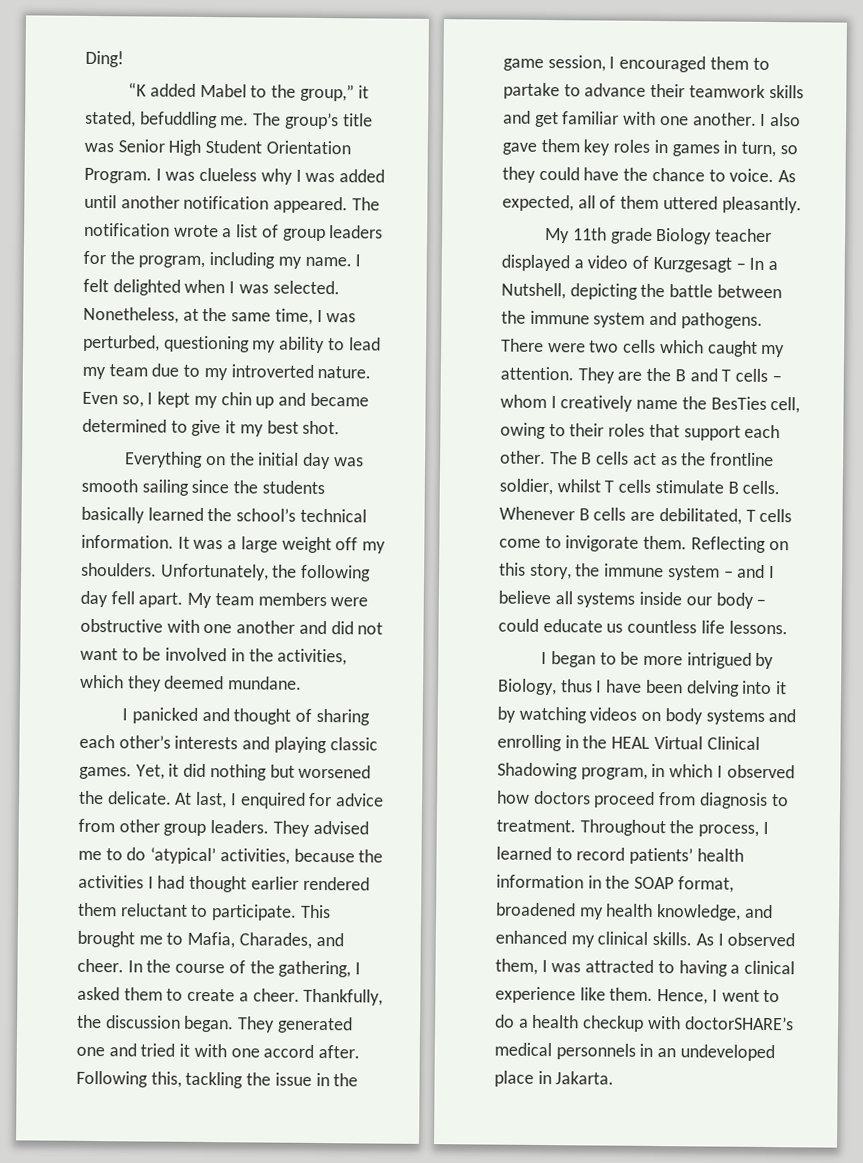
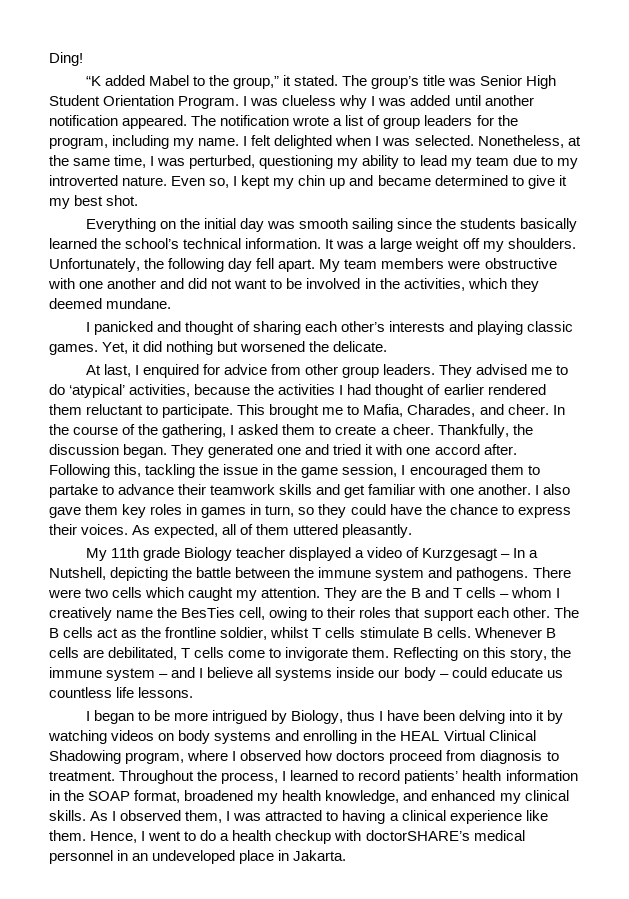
[85,110,250,129] stated, befuddling me. -> [294,75,339,86] stated.
(172, 798) none -> (388, 346) //
(248, 884) none -> [427,384,441,395] of
[729,168,775,183] voice. -> [517,506,571,518] [49,524,129,535] express their voices.
[651,763,714,778] in which -> [187,750,229,761] where
[555,1043,636,1060] personnels -> [49,850,113,864] personnel

